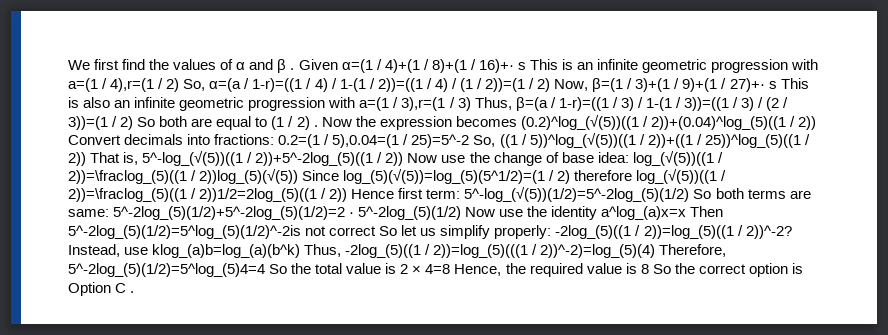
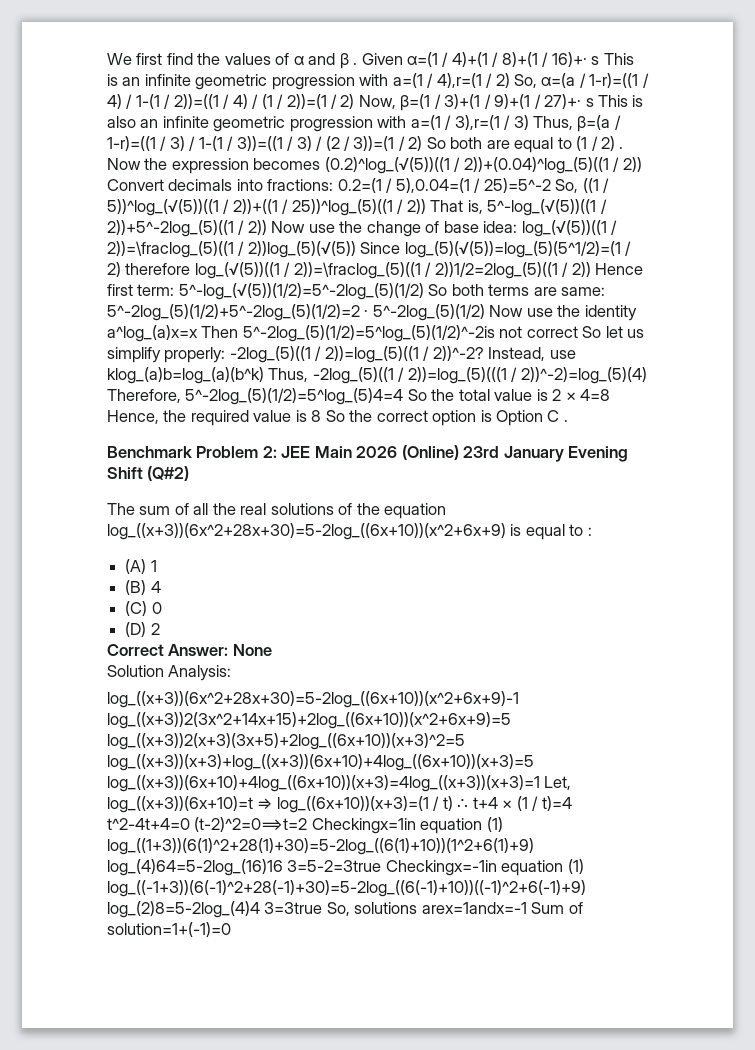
(135, 292) none -> [107,445,629,462] [107,466,190,481] [107,503,447,519] [107,523,592,540] [125,559,157,574] [125,580,161,595] [125,601,162,616] [125,622,160,637] [107,644,272,656] [107,665,232,681] [107,691,519,708] [107,712,511,729] [107,733,465,750] [107,754,534,771] [107,775,572,792] [107,796,572,813] [107,817,503,834] [107,838,534,855] [107,859,584,876] [107,880,586,897] [107,901,583,918] [107,922,231,937] // Benchmark Problem 2: JEE Main 2026 (Online) 23rd January Evening Shift (Q#2) // The sum of all the real solutions of the equation log_((x+3))(6x^2+28x+30)=5-2log_((6x+10))(x^2+6x+9) is equal to : // (A) 1 // (B) 4 // (C) 0 // (D) 2 // Correct Answer: None // Solution Analysis: // log_((x+3))(6x^2+28x+30)=5-2log_((6x+10))(x^2+6x+9)-1 log_((x+3))2(3x^2+14x+15)+2log_((6x+10))(x^2+6x+9)=5 log_((x+3))2(x+3)(3x+5)+2log_((6x+10))(x+3)^2=5 log_((x+3))(x+3)+log_((x+3))(6x+10)+4log_((6x+10))(x+3)=5 log_((x+3))(6x+10)+4log_((6x+10))(x+3)=4log_((x+3))(x+3)=1 Let, log_((x+3))(6x+10)=t ⇒ log_((6x+10))(x+3)=(1 / t) ∴ t+4 × (1 / t)=4 t^2-4t+4=0 (t-2)^2=0⟹t=2 Checkingx=1in equation (1) log_((1+3))(6(1)^2+28(1)+30)=5-2log_((6(1)+10))(1^2+6(1)+9) log_(4)64=5-2log_(16)16 3=5-2=3true Checkingx=-1in equation (1) log_((-1+3))(6(-1)^2+28(-1)+30)=5-2log_((6(-1)+10))((-1)^2+6(-1)+9) log_(2)8=5-2log_(4)4 3=3true So, solutions arex=1andx=-1 Sum of solution=1+(-1)=0

